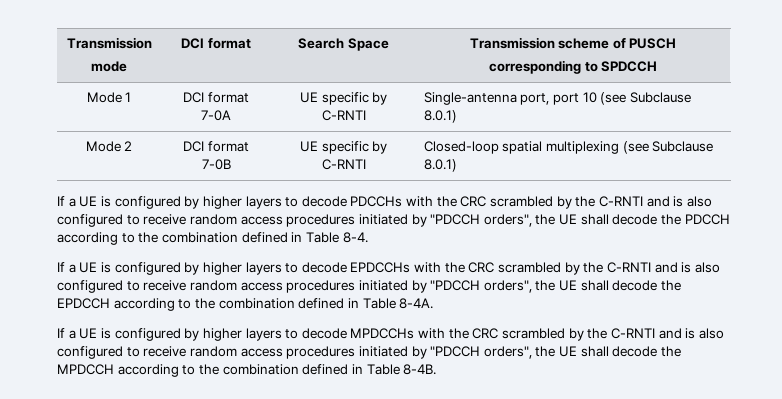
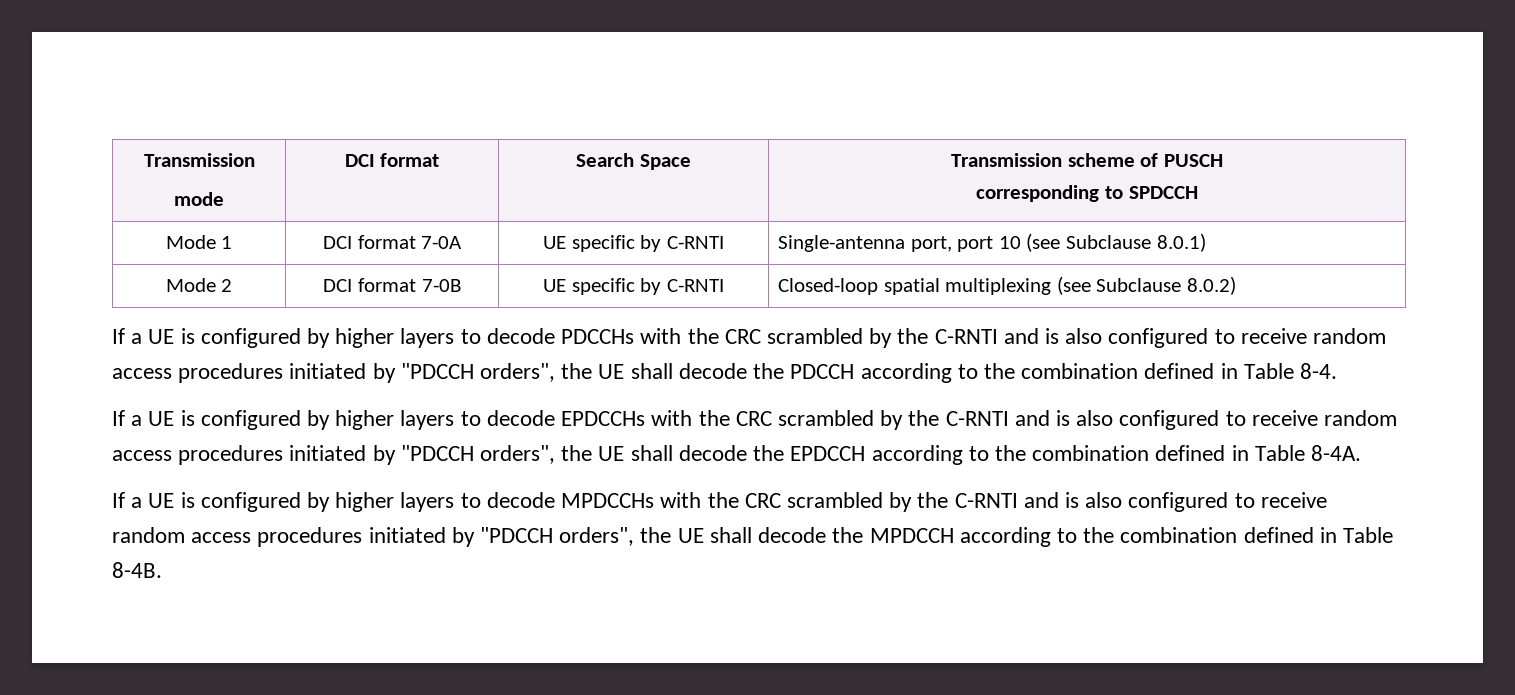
[423,159,457,172] 8.0.1) -> [1187,276,1237,295] 8.0.2)

